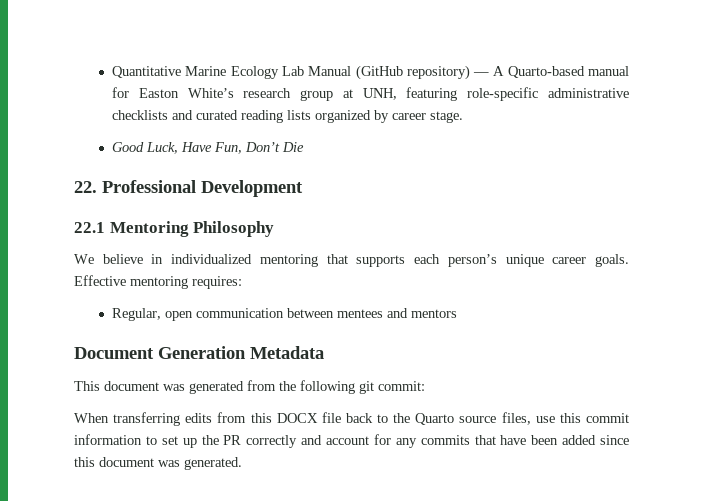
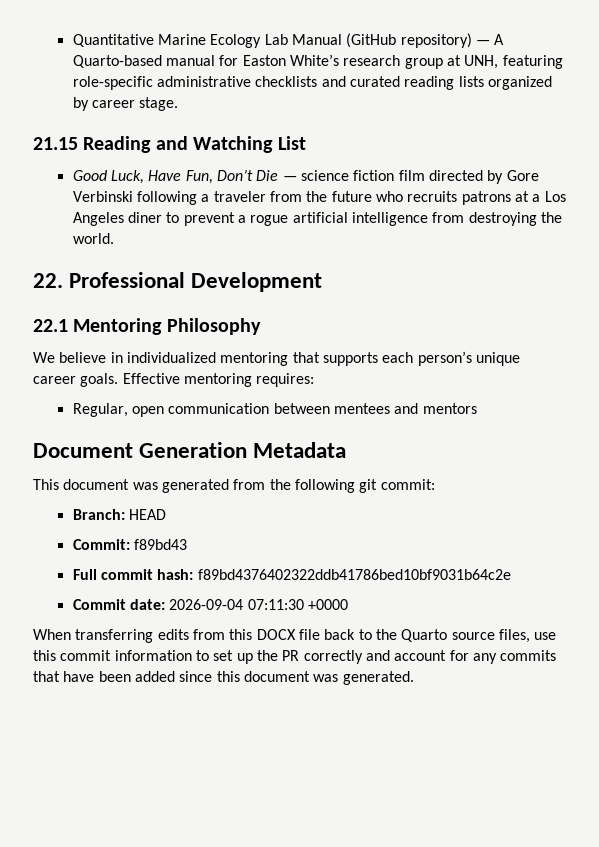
(464, 117) none -> [33,136,306,153] // 21.15 Reading and Watching List
(305, 147) none -> [282,170,539,184] [72,191,566,205] [72,212,562,226] [72,233,114,244] — science fiction film directed by Gore Verbinski following a traveler from the future who recruits patrons at a Los Angeles diner to prevent a rogue artificial intelligence from destroying the world.
(425, 386) none -> [72,509,166,520] [72,539,187,550] [72,569,511,580] [72,599,348,610] // Branch: HEAD // Commit: f89bd43 // Full commit hash: f89bd4376402322ddb41786bed10bf9031b64c2e // Commit date: 2026-09-04 07:11:30 +0000

